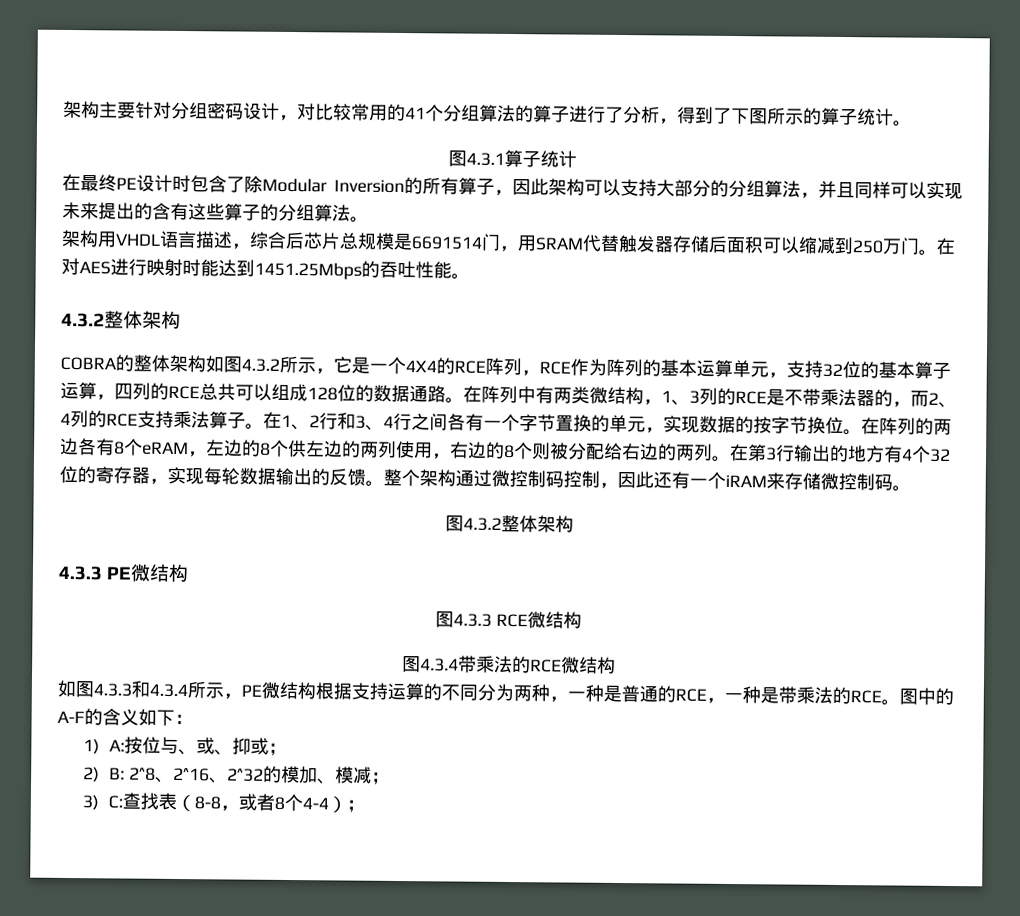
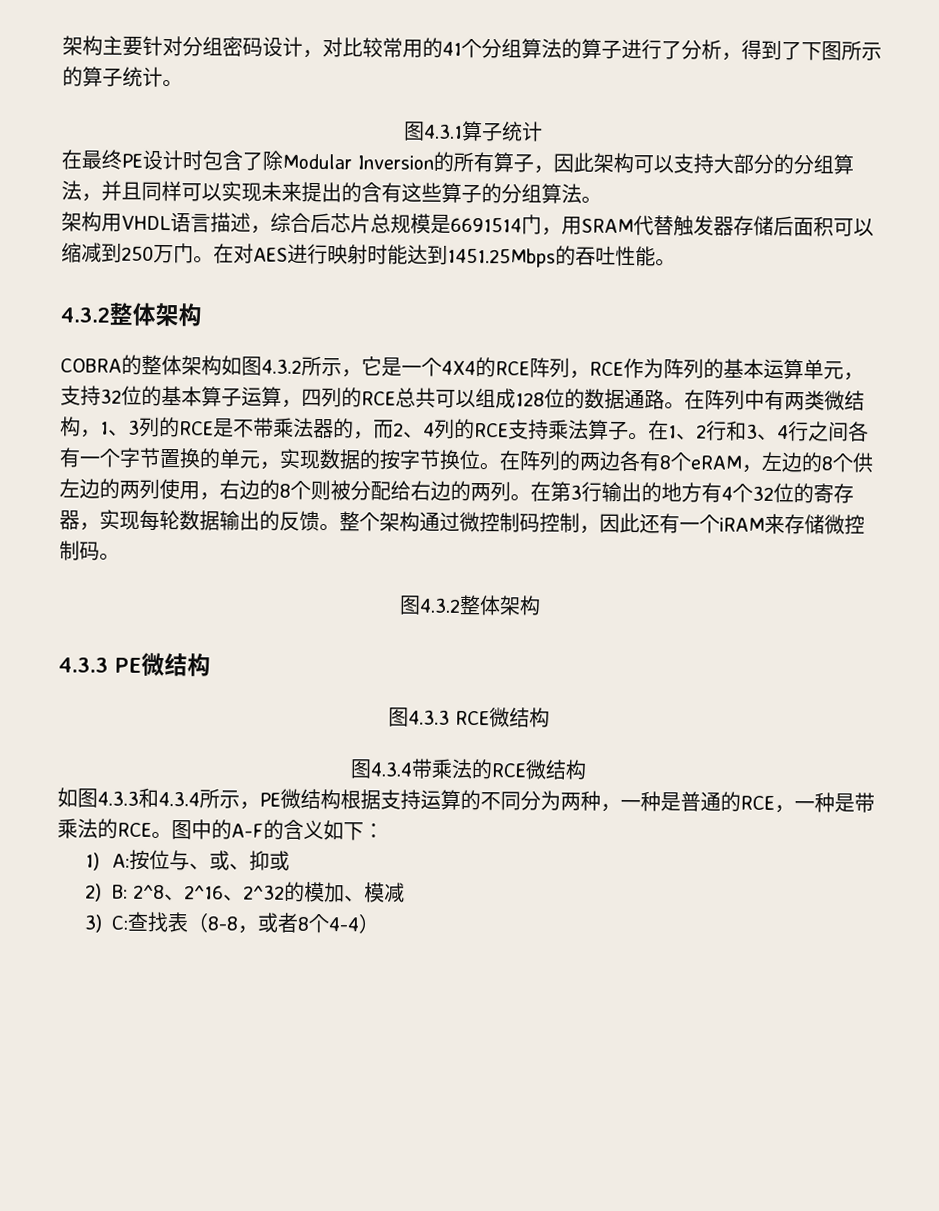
[267,742,287,756] ； -> (291, 860) none
[370,771,390,785] ； -> (406, 892) none
[345,799,365,813] ； -> (381, 923) none

